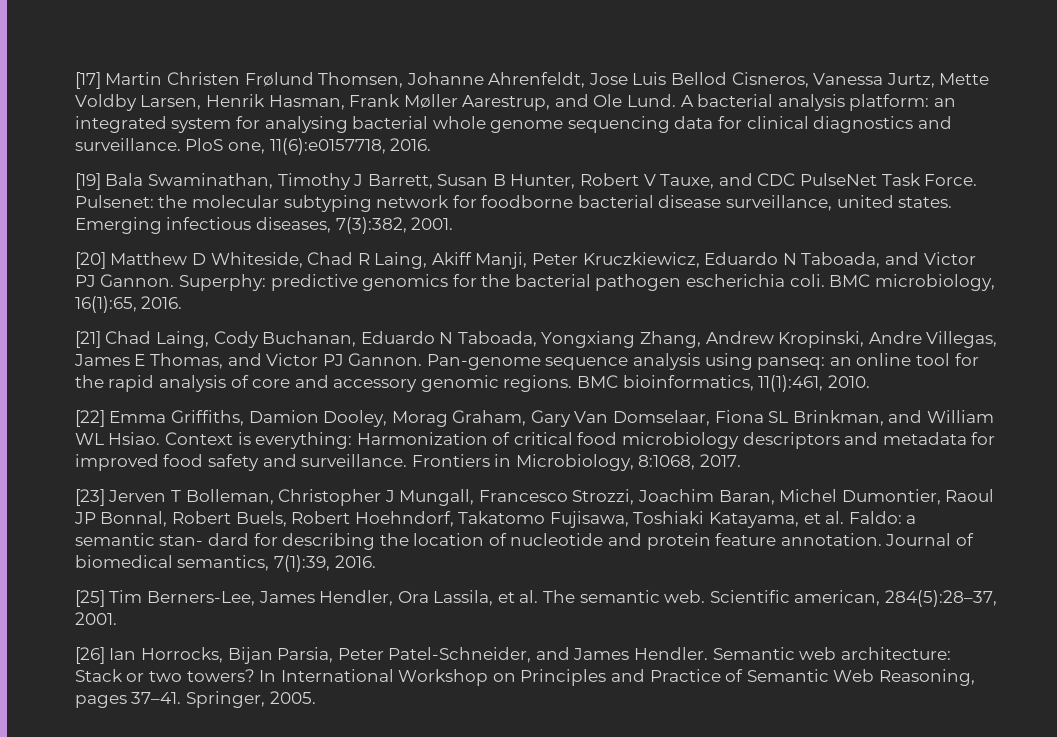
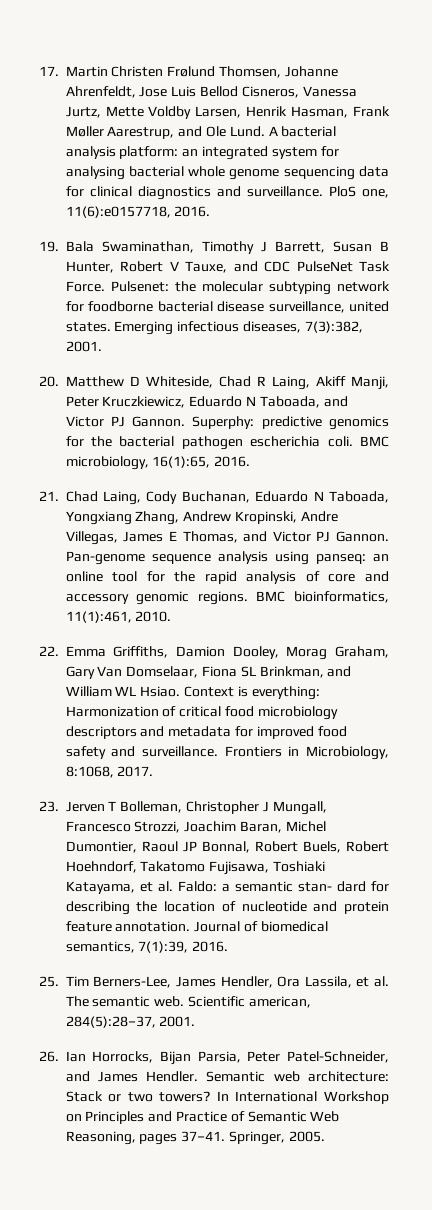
[74,72,101,89] [17] -> [38,66,59,76] 17.
[74,173,101,190] [19] -> [38,241,59,252] 19.
[74,252,106,269] [20] -> [38,376,59,387] 20.
[74,331,101,348] [21] -> [38,491,59,501] 21.
[74,410,105,427] [22] -> [38,646,59,656] 22.
[74,489,105,506] [23] -> [38,801,59,812] 23.
[74,590,105,607] [25] -> [38,976,59,987] 25.
[74,647,105,664] [26] -> [38,1051,59,1062] 26.

